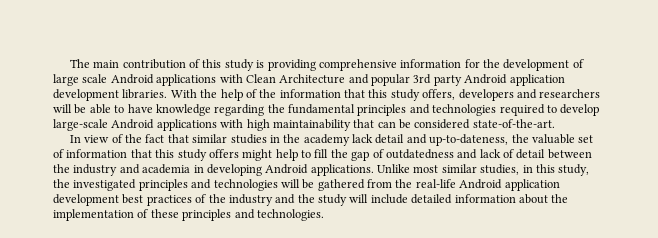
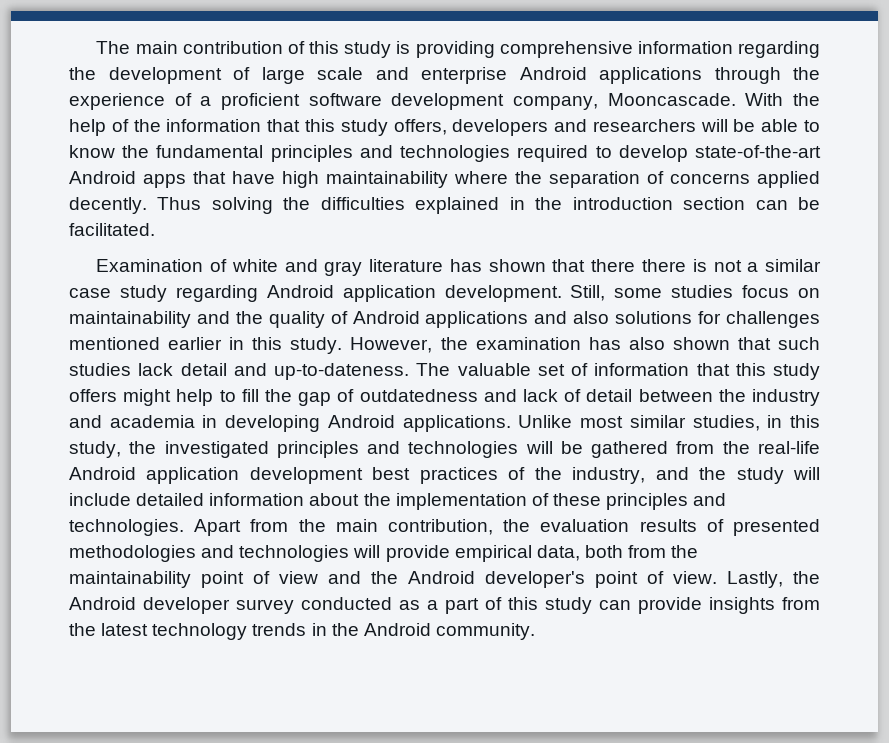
[464,59,480,68] for -> [738,41,821,58] regarding
[110,74,565,86] [53,89,168,101] Android applications with Clean Architecture and popular 3rd party Android application development libraries. -> [375,67,820,84] [69,93,736,110] and enterprise Android applications through the experience of a proficient software development company, Mooncascade.
[127,104,265,116] have knowledge regarding -> [69,145,115,158] know
[53,119,555,131] [69,134,350,146] large-scale Android applications with high maintainability that can be considered state-of-the-art. // In view of the fact that similar studies in the academy -> [694,145,821,158] [69,171,820,188] [69,197,821,214] [69,223,155,236] [96,259,822,276] [69,285,820,302] [69,311,821,328] [69,337,820,354] [69,363,131,376] state-of-the-art Android apps that have high maintainability where the separation of concerns applied decently. Thus solving the difficulties explained in the introduction section can be facilitated. // Examination of white and gray literature has shown that there there is not a similar case study regarding Android application development. Still, some studies focus on maintainability and the quality of Android applications and also solutions for challenges mentioned earlier in this study. However, the examination has also shown that such studies
[429,134,529,146] up-to-dateness, the -> [274,363,451,380] up-to-dateness. The
[228,194,273,206] industry -> [572,467,646,484] industry,
(324, 215) none -> [194,519,821,536] [69,545,699,562] [69,571,820,588] [69,597,820,614] [69,623,535,640] Apart from the main contribution, the evaluation results of presented methodologies and technologies will provide empirical data, both from the maintainability point of view and the Android developer's point of view. Lastly, the Android developer survey conducted as a part of this study can provide insights from the latest technology trends in the Android community.

